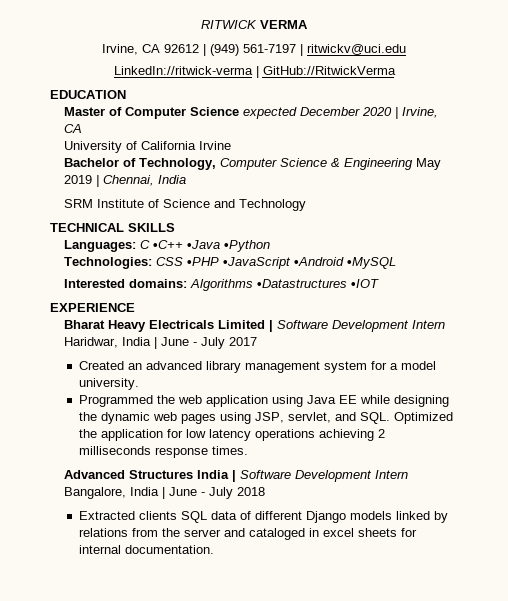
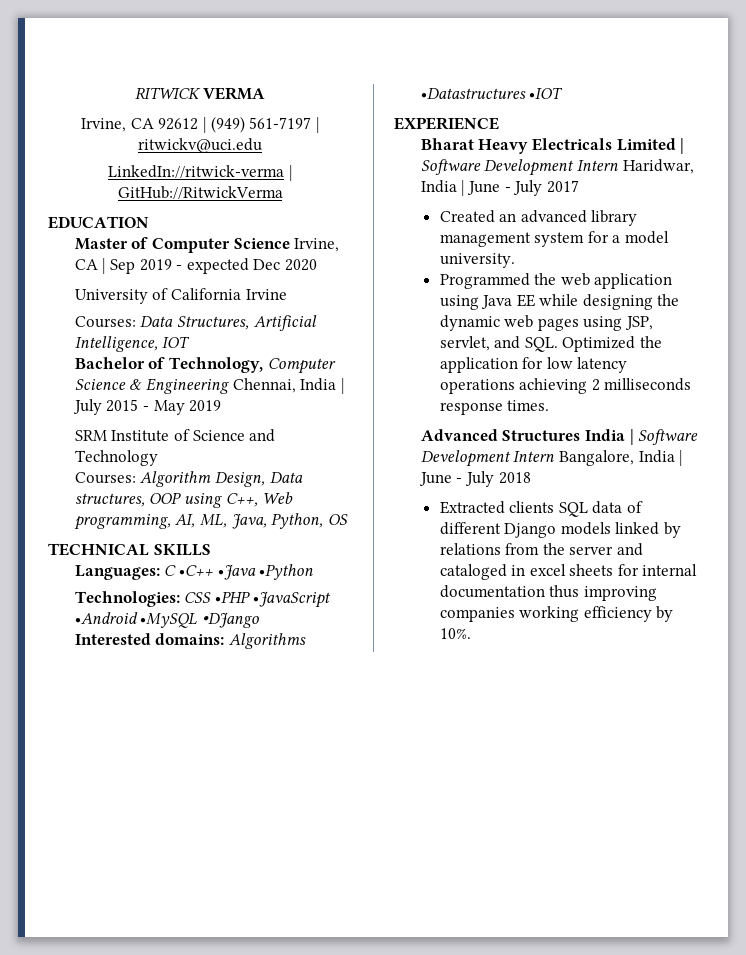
[243,107,439,119] [64,124,83,133] [64,141,232,153] expected December 2020 | Irvine, CA // University of California Irvine -> [294,238,340,252] [74,258,317,274] [74,288,287,304] [74,315,317,331] [74,336,191,352] Irvine, CA | Sep 2019 - expected Dec 2020 // University of California Irvine // Courses: Data Structures, Artificial Intelligence, IOT
(414, 164) none -> [232,378,344,394] [72,399,149,415] Chennai, India | July 2015 -
[96,175,187,187] | Chennai, India -> (222, 406) none
(307, 205) none -> [74,471,303,487] [74,492,294,508] [73,513,348,530] // Courses: Algorithm Design, Data structures, OOP using C++, Web programming, AI, ML, Java, Python, OS
(397, 263) none -> [201,612,259,628] •DJango
[124,545,214,554] documentation. -> [439,585,657,601] [439,606,674,622] [439,628,471,639] documentation thus improving companies working efficiency by 10%.

